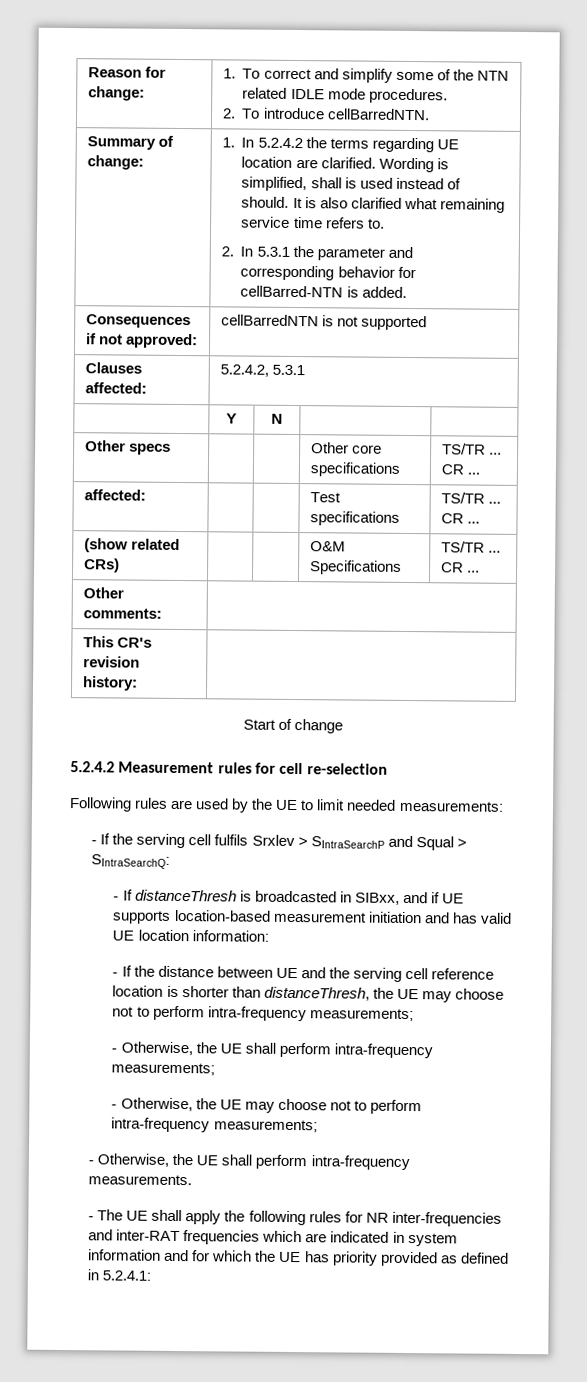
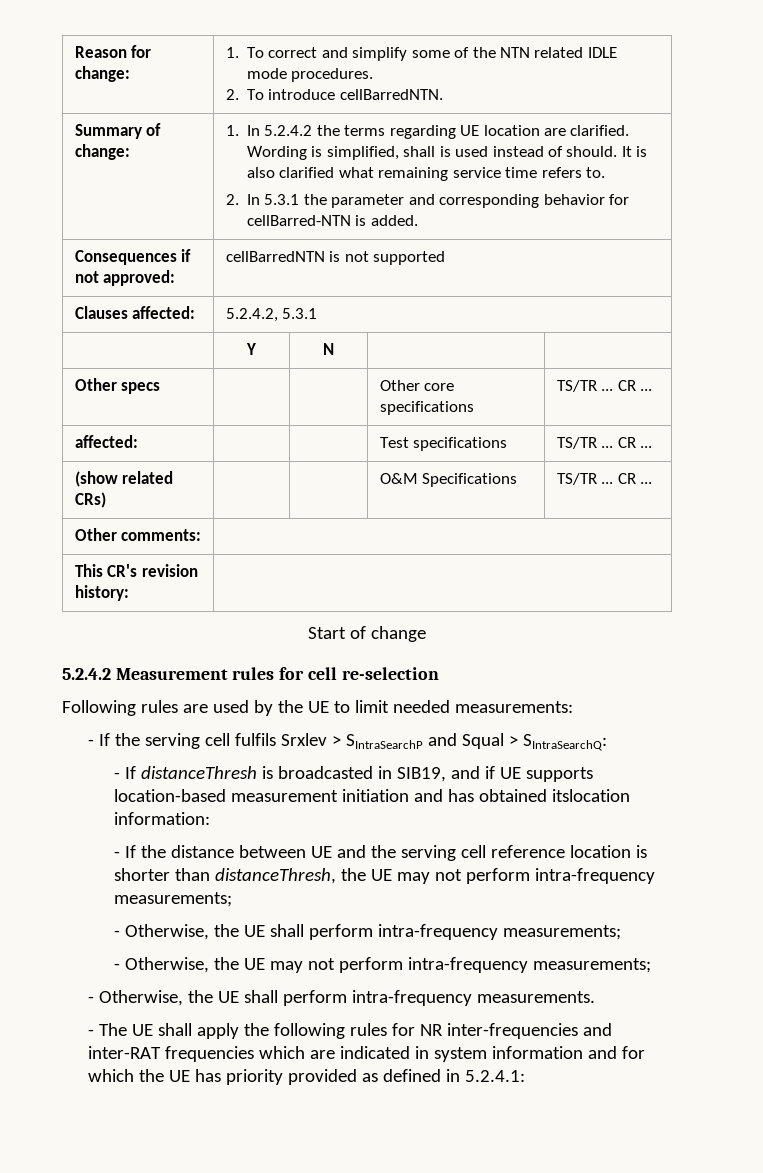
[354,892,400,905] SIBxx, -> [396,767,446,782] SIB19,
[479,912,512,924] [112,929,189,942] valid UE location -> [478,789,630,802] obtained itslocation
[454,988,504,1000] [112,1006,150,1017] choose not to -> [434,869,462,881] not
[277,1098,367,1111] choose not to -> [307,958,335,970] not

